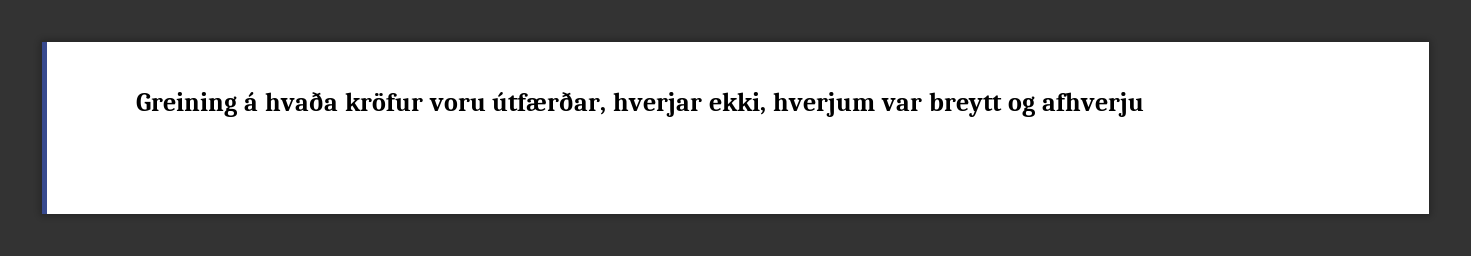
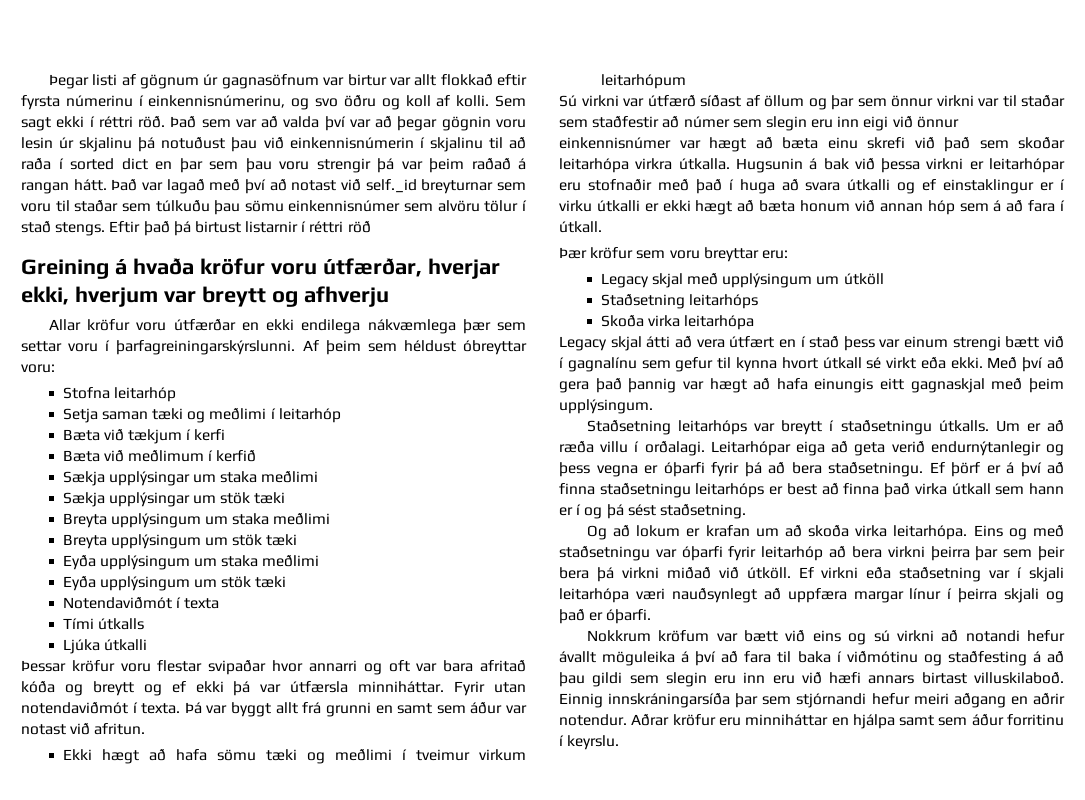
(136, 104) none -> [48,74,527,89] [21,95,526,110] [21,116,526,131] [21,137,526,152] [21,158,526,173] [21,179,526,194] [21,200,527,215] [21,221,371,236] Þegar listi af gögnum úr gagnasöfnum var birtur var allt flokkað eftir fyrsta númerinu í einkennisnúmerinu, og svo öðru og koll af kolli. Sem sagt ekki í réttri röð. Það sem var að valda því var að þegar gögnin voru lesin úr skjalinu þá notuðust þau við einkennisnúmerin í skjalinu til að raða í sorted dict en þar sem þau voru strengir þá var þeim raðað á rangan hátt. Það var lagað með því að notast við self._id breyturnar sem voru til staðar sem túlkuðu þau sömu einkennisnúmer sem alvöru tölur í stað stengs. Eftir það þá birtust listarnir í réttri röð //
(1144, 104) none -> [48,319,526,334] [21,340,527,355] [21,364,55,373] [62,387,176,402] [62,408,341,423] [62,429,226,444] [62,450,257,462] [62,471,319,486] [62,492,286,507] [62,513,331,528] [62,534,298,549] [62,555,320,570] [62,576,287,591] [62,597,219,609] [62,618,144,630] [62,639,147,654] [21,660,526,675] [21,681,526,696] [21,702,528,717] [21,723,146,735] [62,749,526,764] [600,74,686,89] [559,95,1065,110] [559,116,959,131] [559,137,1065,152] [559,158,1065,173] [559,179,1065,194] [559,200,1065,215] [559,221,602,233] [559,247,788,262] [600,273,884,288] [600,294,758,309] [600,315,754,330] [559,336,1064,351] [559,357,1064,372] [559,378,1064,393] [559,399,653,414] [586,420,1064,435] [559,441,1064,456] [559,462,1064,477] [559,483,1064,498] [559,504,746,519] [586,525,1064,540] [559,546,1065,561] [559,567,1064,582] [559,588,1064,603] [559,609,652,624] [586,630,1065,645] [559,651,1064,666] [559,672,1064,687] [559,693,1065,708] [559,714,1064,729] [559,735,620,750] // Allar kröfur voru útfærðar en ekki endilega nákvæmlega þær sem settar voru í þarfagreiningarskýrslunni. Af þeim sem héldust óbreyttar voru: // Stofna leitarhóp // Setja saman tæki og meðlimi í leitarhóp // Bæta við tækjum í kerfi // Bæta við meðlimum í kerfið // Sækja upplýsingar um staka meðlimi // Sækja upplýsingar um stök tæki // Breyta upplýsingum um staka meðlimi // Breyta upplýsingum um stök tæki // Eyða upplýsingum um staka meðlimi // Eyða upplýsingum um stök tæki // Notendaviðmót í texta // Tími útkalls // Ljúka útkalli // Þessar kröfur voru flestar svipaðar hvor annarri og oft var bara afritað kóða og breytt og ef ekki þá var útfærsla minniháttar. Fyrir utan notendaviðmót í texta. Þá var byggt allt frá grunni en samt sem áður var notast við afritun. // Ekki hægt að hafa sömu tæki og meðlimi í tveimur virkum leitarhópum // Sú virkni var útfærð síðast af öllum og þar sem önnur virkni var til staðar sem staðfestir að númer sem slegin eru inn eigi við önnur einkennisnúmer var hægt að bæta einu skrefi við það sem skoðar leitarhópa virkra útkalla. Hugsunin á bak við þessa virkni er leitarhópar eru stofnaðir með það í huga að svara útkalli og ef einstaklingur er í virku útkalli er ekki hægt að bæta honum við annan hóp sem á að fara í útkall. // Þær kröfur sem voru breyttar eru: // Legacy skjal með upplýsingum um útköll // Staðsetning leitarhóps // Skoða virka leitarhópa // Legacy skjal átti að vera útfært en í stað þess var einum strengi bætt við í gagnalínu sem gefur til kynna hvort útkall sé virkt eða ekki. Með því að gera það þannig var hægt að hafa einungis eitt gagnaskjal með þeim upplýsingum. // Staðsetning leitarhóps var breytt í staðsetningu útkalls. Um er að ræða villu í orðalagi. Leitarhópar eiga að geta verið endurnýtanlegir og þess vegna er óþarfi fyrir þá að bera staðsetningu. Ef þörf er á því að finna staðsetningu leitarhóps er best að finna það virka útkall sem hann er í og þá sést staðsetning. // Og að lokum er krafan um að skoða virka leitarhópa. Eins og með staðsetningu var óþarfi fyrir leitarhóp að bera virkni þeirra þar sem þeir bera þá virkni miðað við útköll. Ef virkni eða staðsetning var í skjali leitarhópa væri nauðsynlegt að uppfæra margar línur í þeirra skjali og það er óþarfi. // Nokkrum kröfum var bætt við eins og sú virkni að notandi hefur ávallt möguleika á því að fara til baka í viðmótinu og staðfesting á að þau gildi sem slegin eru inn eru við hæfi annars birtast villuskilaboð. Einnig innskráningarsíða þar sem stjórnandi hefur meiri aðgang en aðrir notendur. Aðrar kröfur eru minniháttar en hjálpa samt sem áður forritinu í keyrslu.

